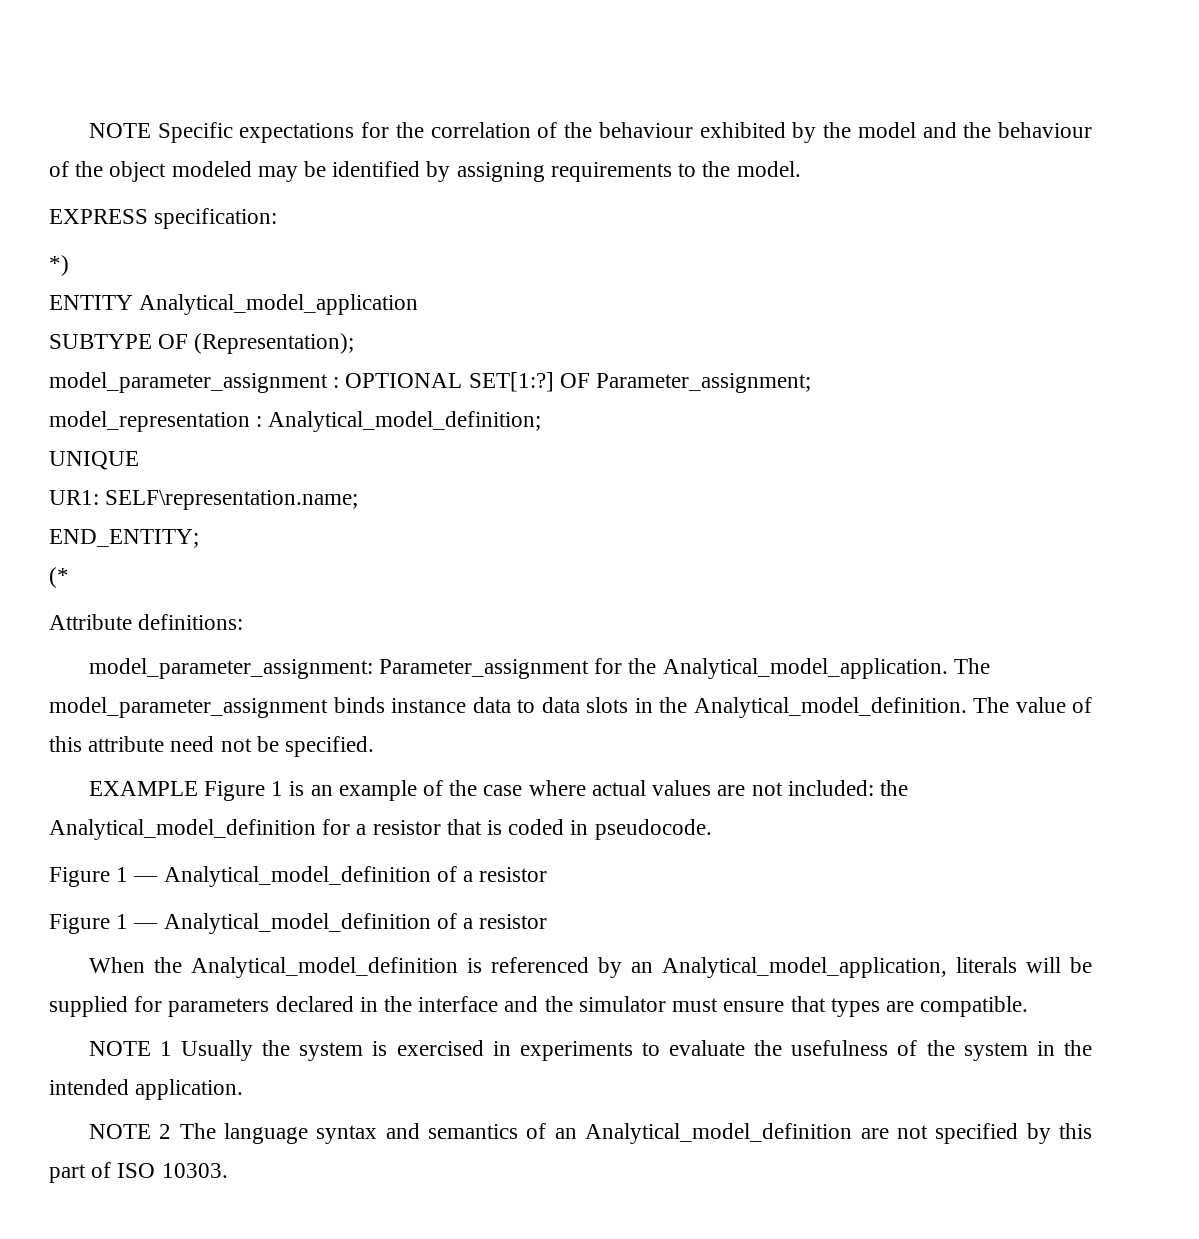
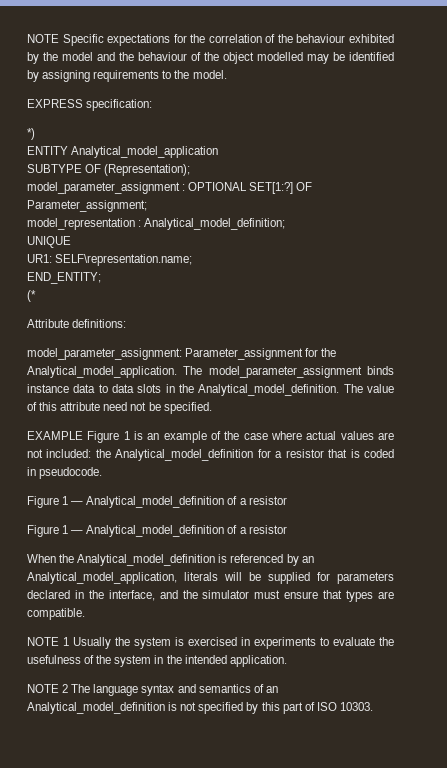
[171,161,252,177] modeled -> [257,52,303,61] modelled
[418,996,499,1012] interface -> [108,590,155,601] interface,
[860,1128,889,1139] are -> [168,702,178,711] is

